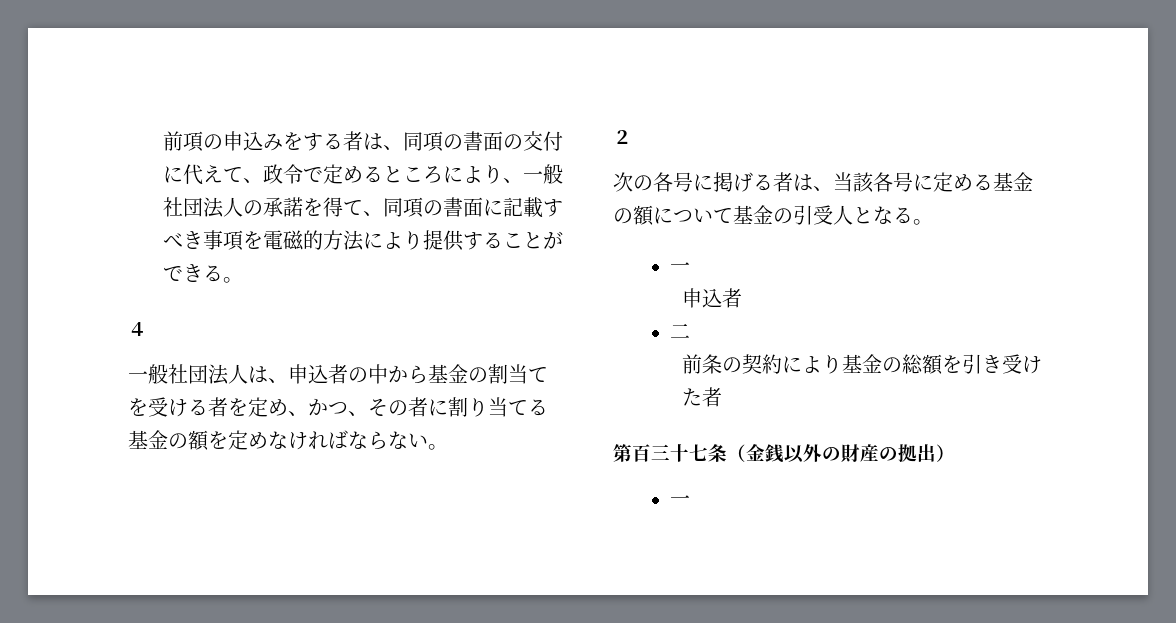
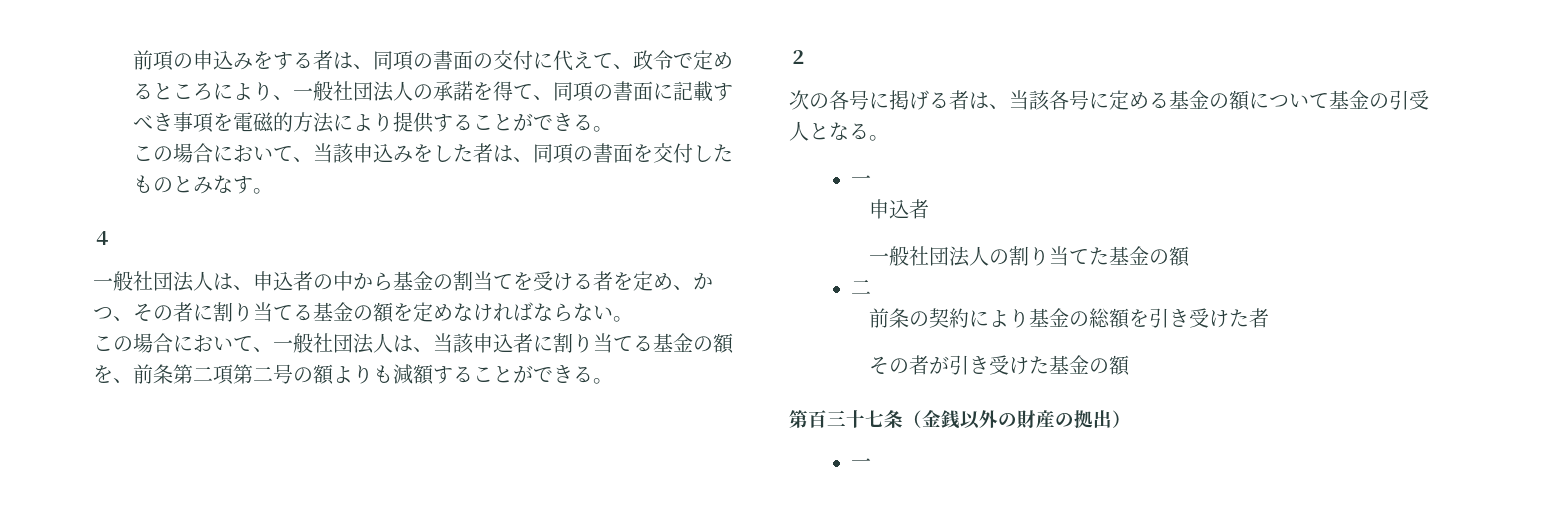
(243, 280) none -> [132,143,733,164] [132,175,273,194] // この場合において、当該申込みをした者は、同項の書面を交付したものとみなす。
(448, 447) none -> [93,333,734,354] [93,364,613,385] // この場合において、一般社団法人は、当該申込者に割り当てる基金の額を、前条第二項第二号の額よりも減額することができる。
(743, 298) none -> [868,246,1190,267] // 一般社団法人の割り当てた基金の額
(723, 397) none -> [868,355,1130,376] // その者が引き受けた基金の額

